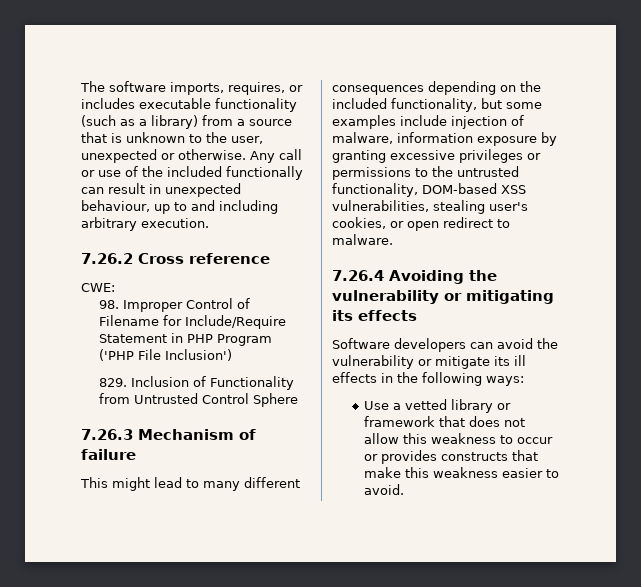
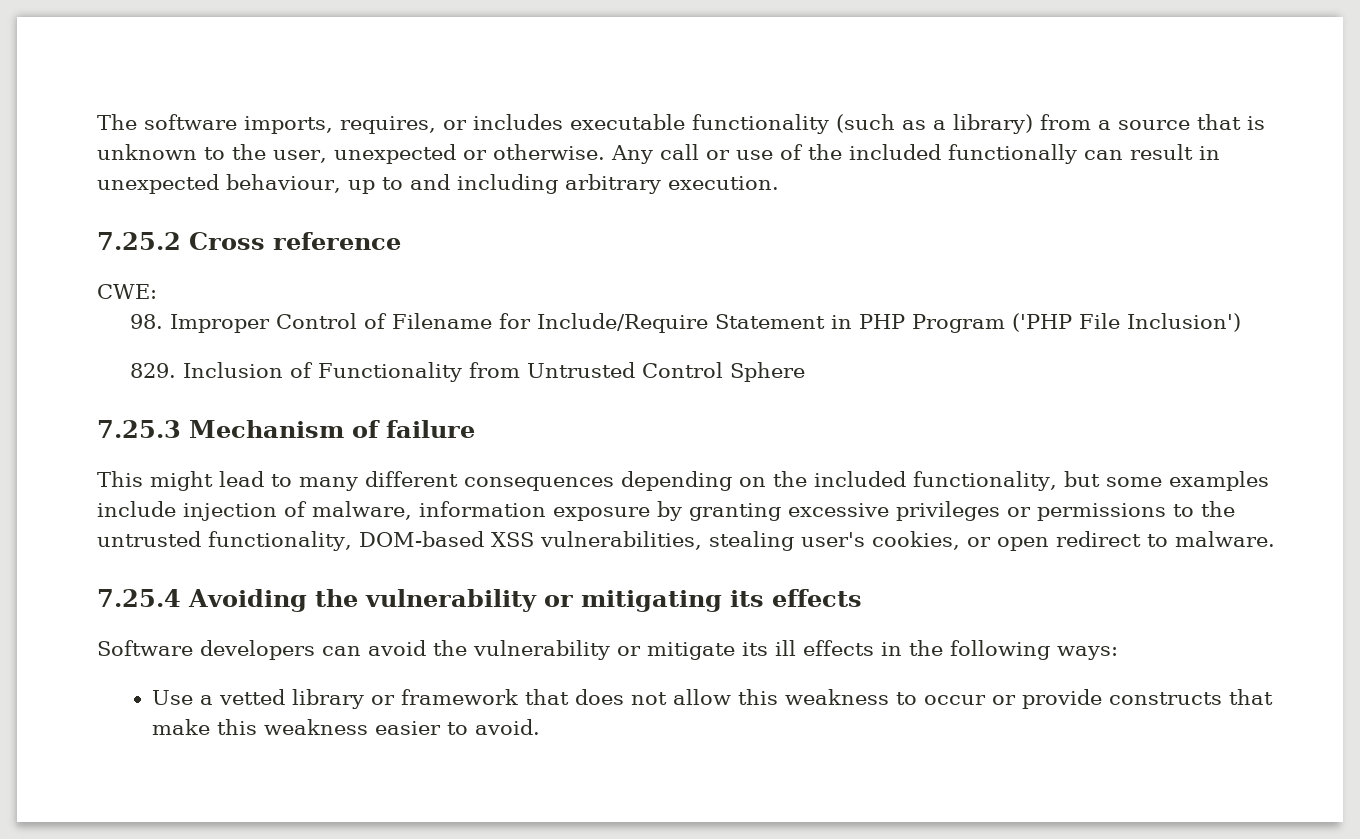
[81,253,133,264] 7.26.2 -> [97,232,181,250] 7.25.2
[81,429,133,440] 7.26.3 -> [97,420,181,438] 7.25.3
[332,270,384,281] 7.26.4 -> [97,589,181,607] 7.25.4
[380,450,437,464] provides -> [1022,689,1103,709] provide

